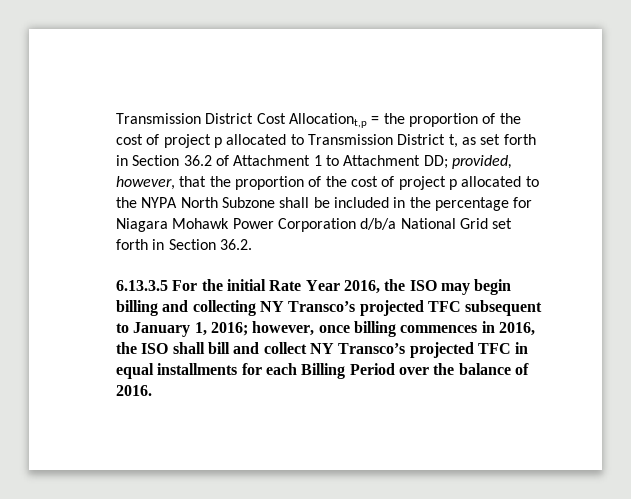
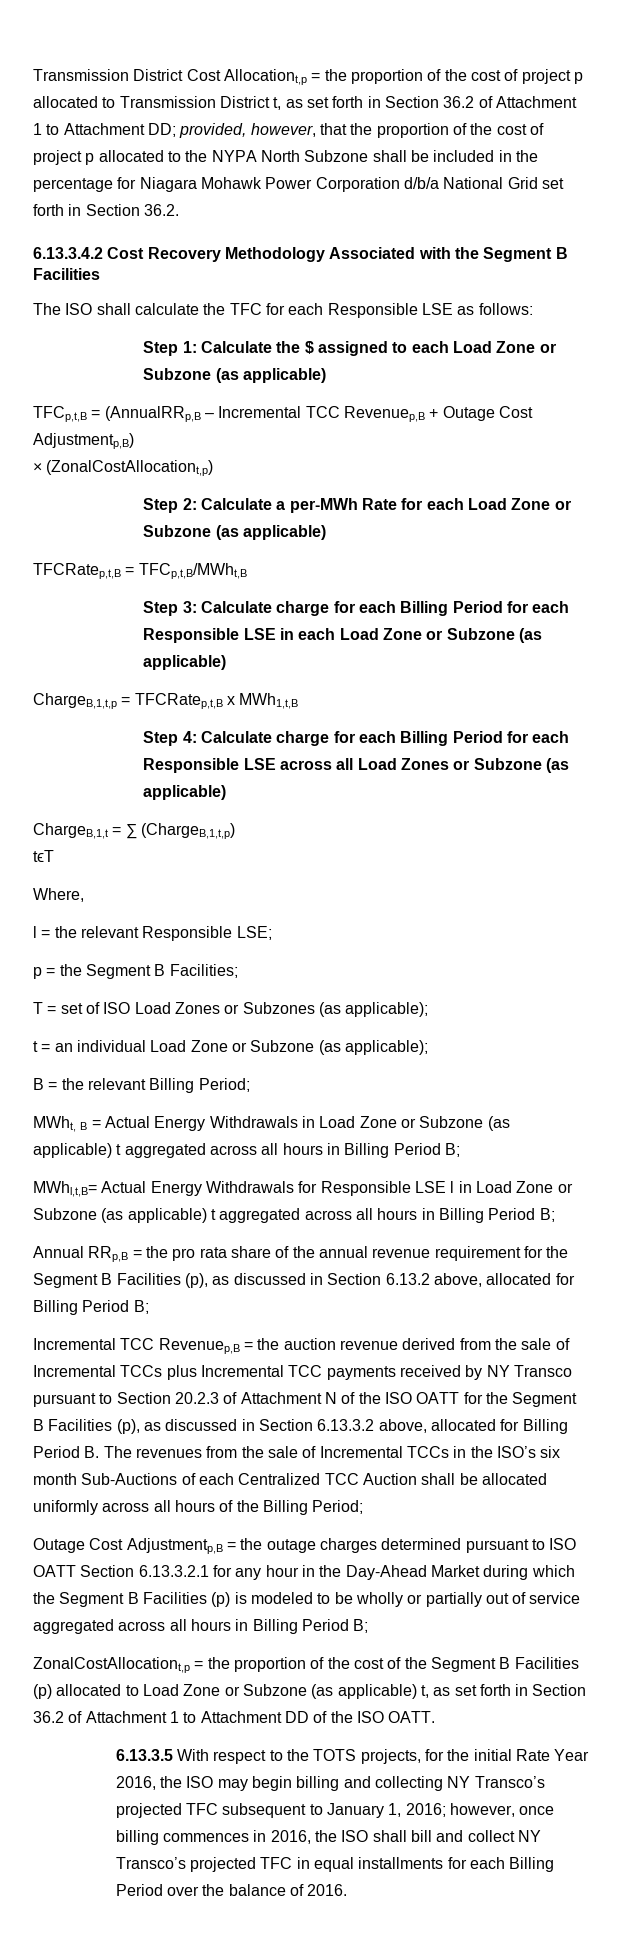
[116,280,198,291] 6.13.3.5 For -> [33,247,568,262] [33,268,100,280] [33,303,533,318] [143,341,556,356] [143,368,327,383] [33,406,533,422] [33,433,134,449] [33,460,214,476] [143,498,571,513] [143,525,327,540] [33,563,247,579] [143,601,570,616] [143,628,543,643] [143,655,227,670] [33,693,299,709] [143,731,570,746] [143,758,570,773] [143,785,227,800] [33,823,235,839] [33,850,54,862] [33,888,84,902] [33,926,272,941] [33,964,238,979] [33,1002,429,1017] [33,1040,428,1055] [33,1078,250,1093] [33,1116,510,1132] [33,1143,460,1158] [33,1181,573,1197] [33,1208,555,1223] [33,1246,569,1262] [33,1273,575,1288] [33,1300,149,1315] [33,1338,570,1354] [33,1365,572,1380] [33,1392,578,1407] [33,1419,568,1434] [33,1446,561,1458] [33,1473,547,1485] [33,1500,364,1515] [33,1538,577,1554] [33,1565,575,1580] [33,1592,581,1607] [33,1619,369,1634] [33,1657,579,1673] [33,1684,587,1699] [33,1711,436,1723] [115,1749,445,1764] 6.13.3.4.2 Cost Recovery Methodology Associated with the Segment B Facilities // The ISO shall calculate the TFC for each Responsible LSE as follows: // Step 1: Calculate the $ assigned to each Load Zone or Subzone (as applicable) // TFCp,t,B = (AnnualRRp,B – Incremental TCC Revenuep,B + Outage Cost Adjustmentp,B) // × (ZonalCostAllocationt,p) // Step 2: Calculate a per-MWh Rate for each Load Zone or Subzone (as applicable) // TFCRatep,t,B = TFCp,t,B/MWht,B // Step 3: Calculate charge for each Billing Period for each Responsible LSE in each Load Zone or Subzone (as applicable) // ChargeB,1,t,p = TFCRatep,t,B x MWh1,t,B // Step 4: Calculate charge for each Billing Period for each Responsible LSE across all Load Zones or Subzone (as applicable) // ChargeB,1,t = ∑ (ChargeB,1,t,p) // tϵT // Where, // l = the relevant Responsible LSE; // p = the Segment B Facilities; // T = set of ISO Load Zones or Subzones (as applicable); // t = an individual Load Zone or Subzone (as applicable); // B = the relevant Billing Period; // MWht, B = Actual Energy Withdrawals in Load Zone or Subzone (as applicable) t aggregated across all hours in Billing Period B; // MWhl,t,B= Actual Energy Withdrawals for Responsible LSE l in Load Zone or Subzone (as applicable) t aggregated across all hours in Billing Period B; // Annual RRp,B = the pro rata share of the annual revenue requirement for the Segment B Facilities (p), as discussed in Section 6.13.2 above, allocated for Billing Period B; // Incremental TCC Revenuep,B = the auction revenue derived from the sale of Incremental TCCs plus Incremental TCC payments received by NY Transco pursuant to Section 20.2.3 of Attachment N of the ISO OATT for the Segment B Facilities (p), as discussed in Section 6.13.3.2 above, allocated for Billing Period B. The revenues from the sale of Incremental TCCs in the ISO’s six month Sub-Auctions of each Centralized TCC Auction shall be allocated uniformly across all hours of the Billing Period; // Outage Cost Adjustmentp,B = the outage charges determined pursuant to ISO OATT Section 6.13.3.2.1 for any hour in the Day-Ahead Market during which the Segment B Facilities (p) is modeled to be wholly or partially out of service aggregated across all hours in Billing Period B; // ZonalCostAllocationt,p = the proportion of the cost of the Segment B Facilities (p) allocated to Load Zone or Subzone (as applicable) t, as set forth in Section 36.2 of Attachment 1 to Attachment DD of the ISO OATT. // 6.13.3.5 With respect to the TOTS projects, for

